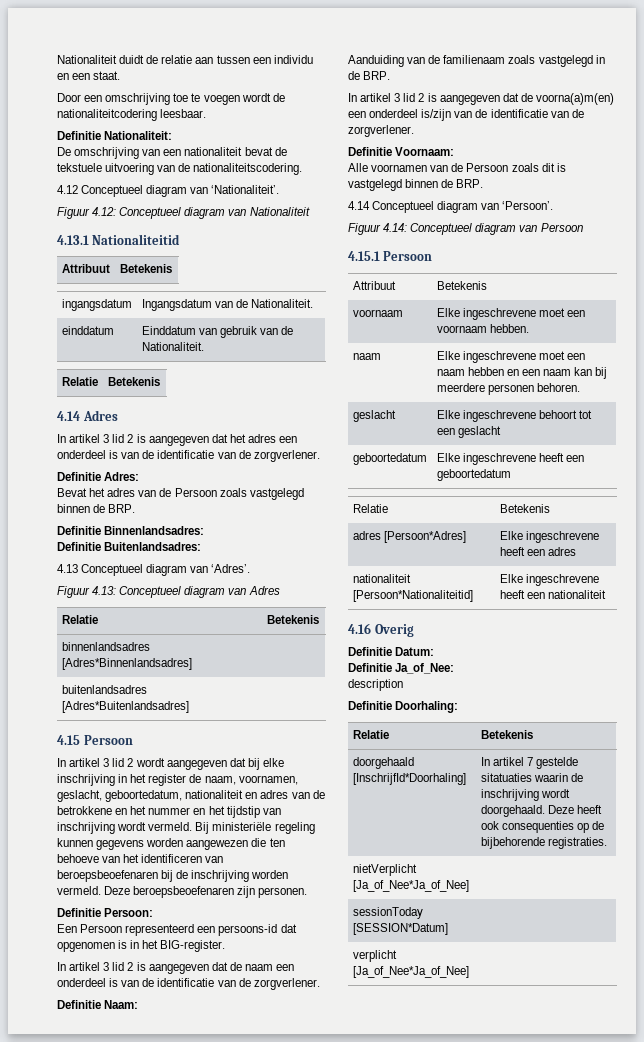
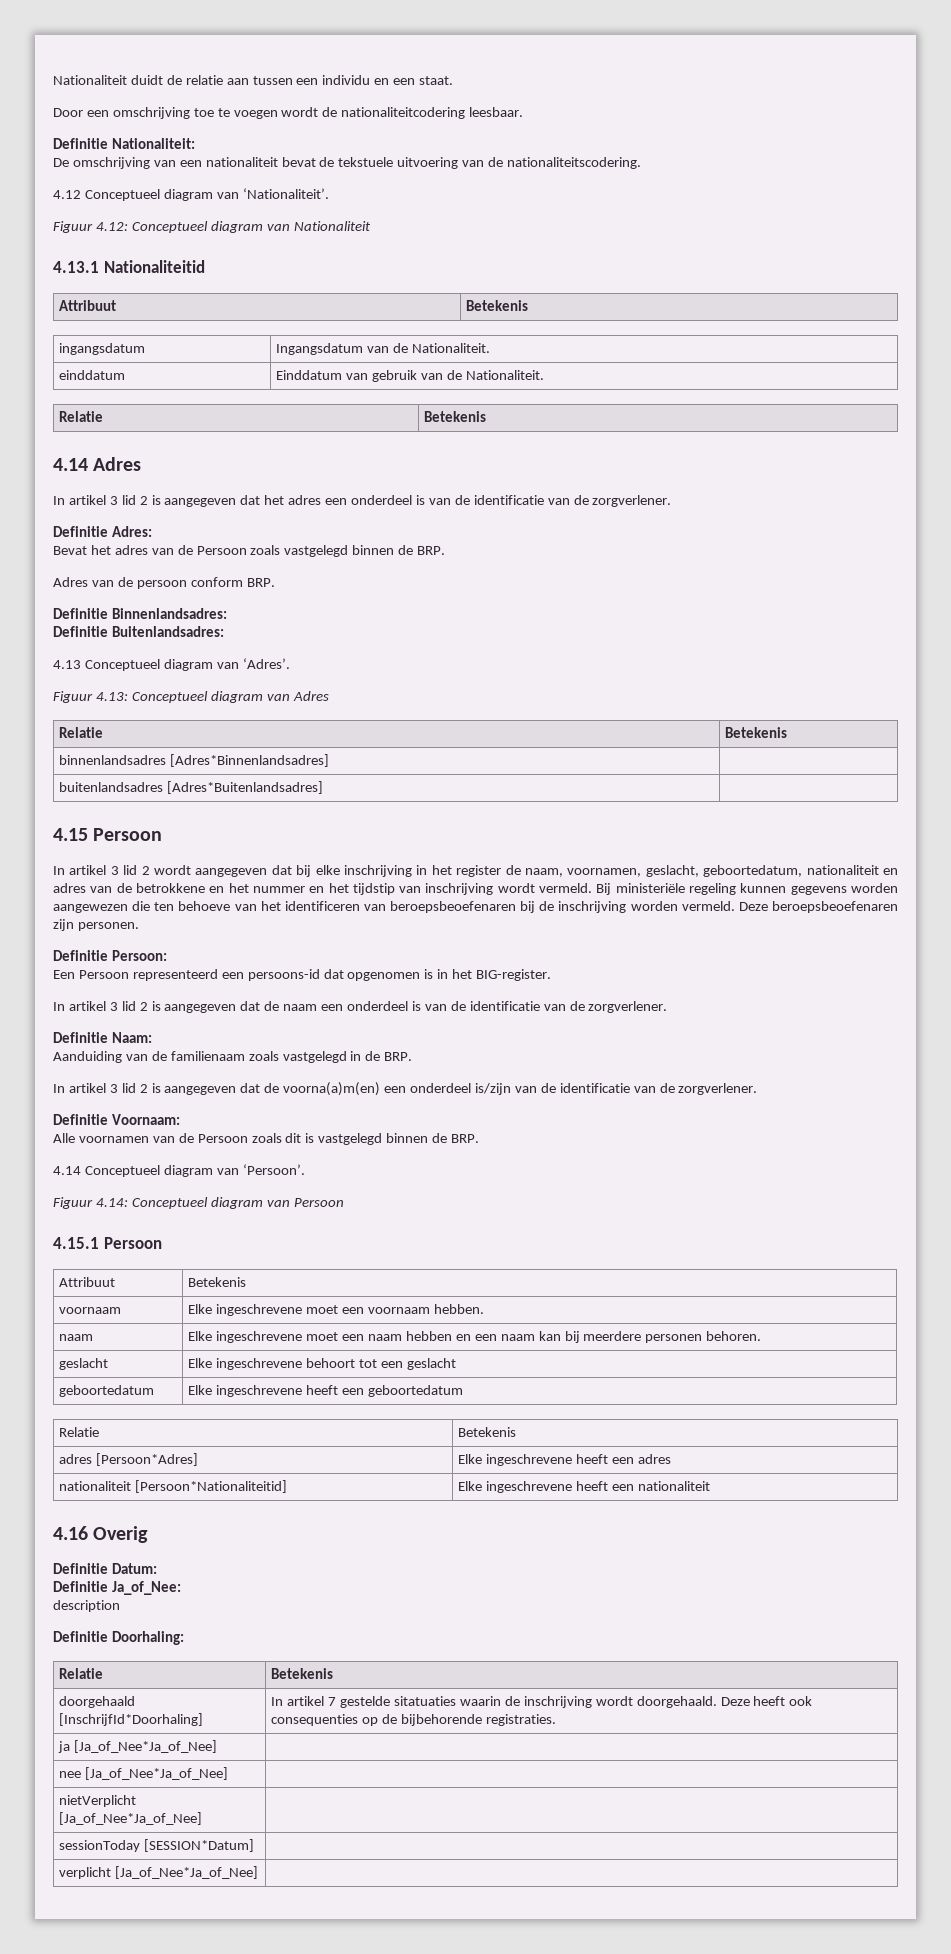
(136, 508) none -> [53,577,275,589] // Adres van de persoon conform BRP.
(607, 843) none -> [58,1740,218,1753] [59,1767,229,1780] // ja [Ja_of_Nee*Ja_of_Nee] | // nee [Ja_of_Nee*Ja_of_Nee] |

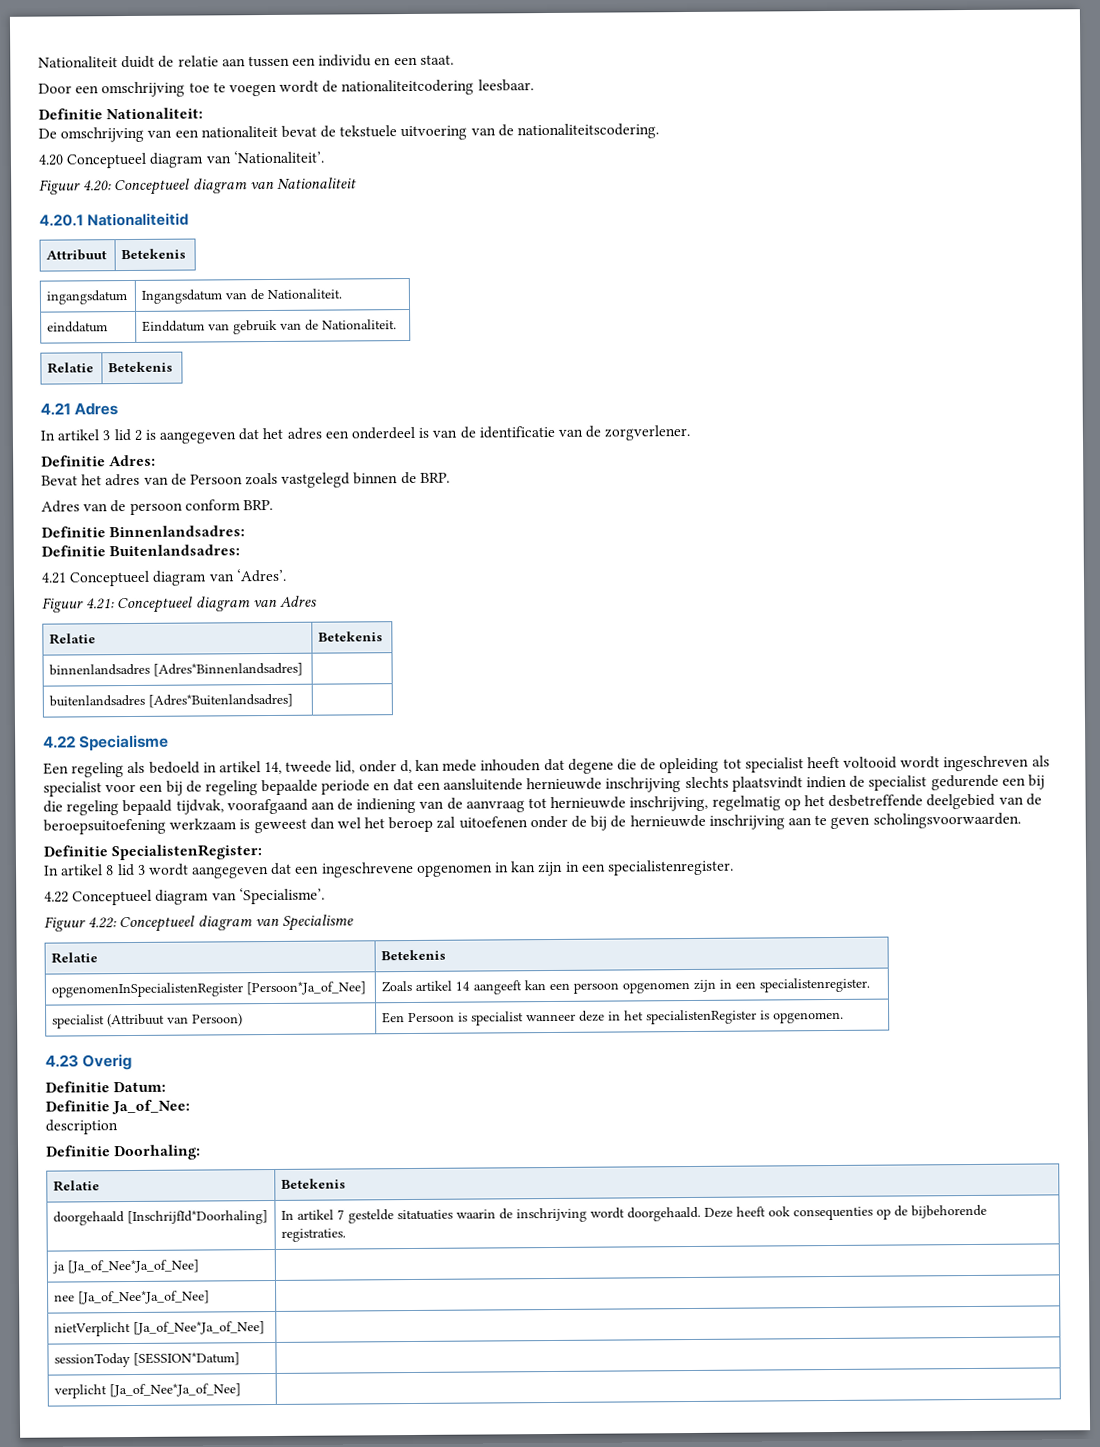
[53,190,81,199] 4.12 -> [38,154,63,166] 4.20
[95,222,128,231] 4.12: -> [83,180,113,192] 4.20:
[53,261,99,273] 4.13.1 -> [39,214,84,227] 4.20.1
[53,458,88,471] 4.14 -> [40,402,71,416] 4.21
[53,660,81,669] 4.13 -> [41,572,66,584] 4.21
[95,692,128,701] 4.13: -> [86,598,116,610] 4.21:
[53,828,163,841] [53,865,898,877] [53,883,898,895] [53,901,898,913] [53,919,139,931] [53,950,167,961] [53,969,552,981] [53,1001,668,1013] [53,1032,152,1043] [53,1051,413,1063] [53,1082,758,1096] [53,1114,180,1125] [53,1133,480,1145] [53,1164,305,1177] [53,1197,344,1209] [53,1237,162,1249] [59,1277,116,1287] [188,1277,247,1287] [59,1307,122,1314] [188,1304,484,1316] [59,1334,94,1341] [188,1331,762,1343] [59,1358,109,1370] [188,1358,456,1370] [59,1385,155,1397] [188,1385,464,1397] [59,1427,100,1437] [458,1427,517,1437] [59,1453,199,1466] [458,1454,672,1466] [59,1480,288,1493] [458,1481,711,1493] [53,1526,88,1540] 4.15 Persoon // In artikel 3 lid 2 wordt aangegeven dat bij elke inschrijving in het register de naam, voornamen, geslacht, geboortedatum, nationaliteit en adres van de betrokkene en het nummer en het tijdstip van inschrijving wordt vermeld. Bij ministeriële regeling kunnen gegevens worden aangewezen die ten behoeve van het identificeren van beroepsbeoefenaren bij de inschrijving worden vermeld. Deze beroepsbeoefenaren zijn personen. // Definitie Persoon: // Een Persoon representeerd een persoons-id dat opgenomen is in het BIG-register. // In artikel 3 lid 2 is aangegeven dat de naam een onderdeel is van de identificatie van de zorgverlener. // Definitie Naam: // Aanduiding van de familienaam zoals vastgelegd in de BRP. // In artikel 3 lid 2 is aangegeven dat de voorna(a)m(en) een onderdeel is/zijn van de identificatie van de zorgverlener. // Definitie Voornaam: // Alle voornamen van de Persoon zoals dit is vastgelegd binnen de BRP. // 4.14 Conceptueel diagram van ‘Persoon’. // Figuur 4.14: Conceptueel diagram van Persoon // 4.15.1 Persoon // Attribuut | Betekenis // voornaam | Elke ingeschrevene moet een voornaam hebben. // naam | Elke ingeschrevene moet een naam hebben en een naam kan bij meerdere personen behoren. // geslacht | Elke ingeschrevene behoort tot een geslacht // geboortedatum | Elke ingeschrevene heeft een geboortedatum // Relatie | Betekenis // adres [Persoon*Adres] | Elke ingeschrevene heeft een adres // nationaliteit [Persoon*Nationaliteitid] | Elke ingeschrevene heeft een nationaliteit // 4.16 -> [43,734,170,752] [43,755,1050,778] [43,774,1045,797] [43,793,1042,816] [43,812,1021,835] [43,844,263,861] [44,859,734,879] [44,887,325,906] [44,914,354,933] [51,952,99,964] [381,949,447,961] [51,981,367,998] [381,977,871,995] [52,1013,244,1029] [382,1009,845,1026] [45,1054,79,1068] 4.22 Specialisme // Een regeling als bedoeld in artikel 14, tweede lid, onder d, kan mede inhouden dat degene die de opleiding tot specialist heeft voltooid wordt ingeschreven als specialist voor een bij de regeling bepaalde periode en dat een aansluitende hernieuwde inschrijving slechts plaatsvindt indien de specialist gedurende een bij die regeling bepaald tijdvak, voorafgaand aan de indiening van de aanvraag tot hernieuwde inschrijving, regelmatig op het desbetreffende deelgebied van de beroepsuitoefening werkzaam is geweest dan wel het beroep zal uitoefenen onder de bij de hernieuwde inschrijving aan te geven scholingsvoorwaarden. // Definitie SpecialistenRegister: // In artikel 8 lid 3 wordt aangegeven dat een ingeschrevene opgenomen in kan zijn in een specialistenregister. // 4.22 Conceptueel diagram van ‘Specialisme’. // Figuur 4.22: Conceptueel diagram van Specialisme // Relatie | Betekenis // opgenomenInSpecialistenRegister [Persoon*Ja_of_Nee] | Zoals artikel 14 aangeeft kan een persoon opgenomen zijn in een specialistenregister. // specialist (Attribuut van Persoon) | Een Persoon is specialist wanneer deze in het specialistenRegister is opgenomen. // 4.23

